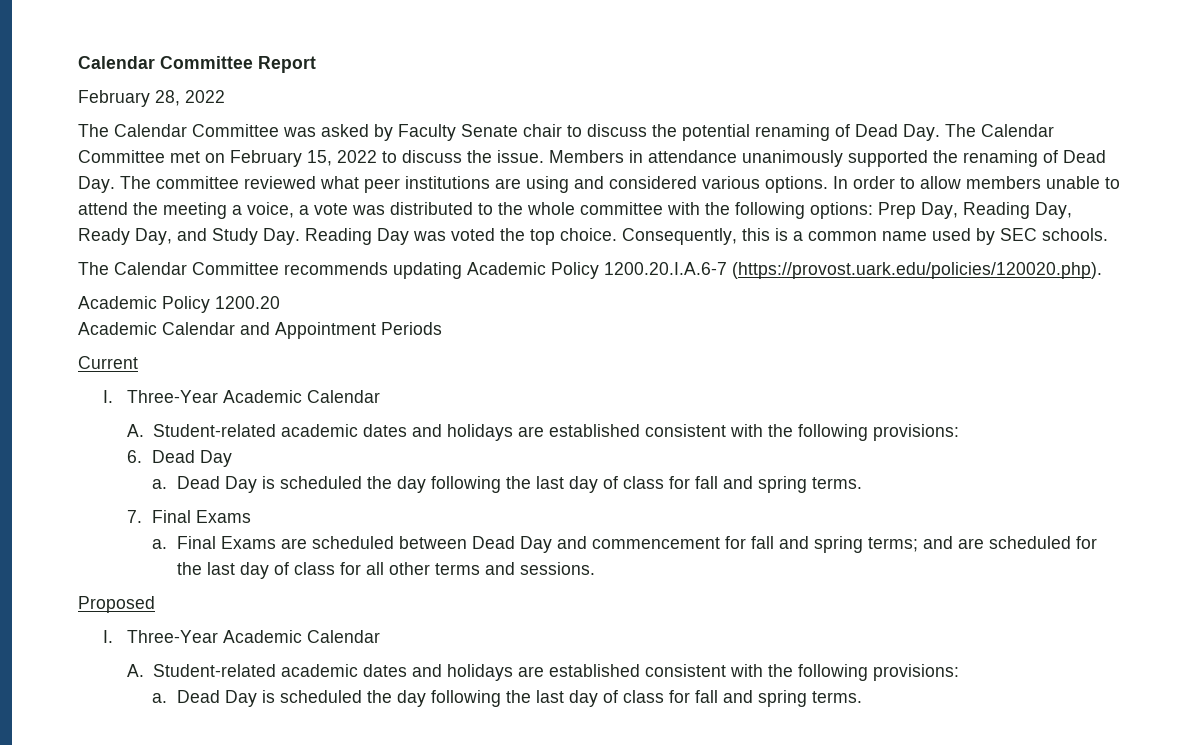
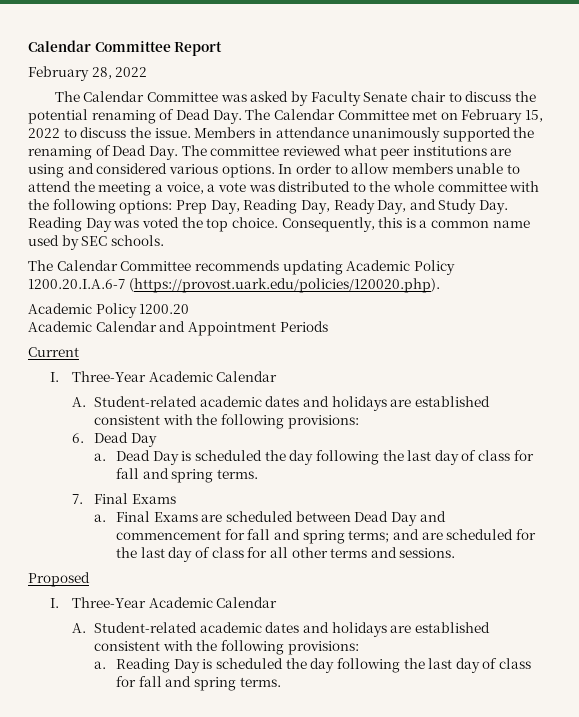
[176,690,220,703] Dead -> [115,658,170,673] Reading

